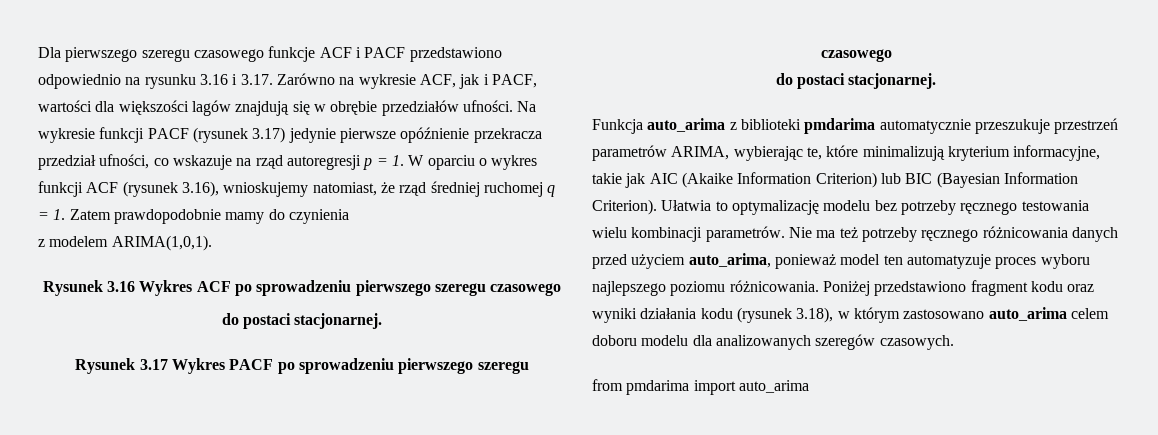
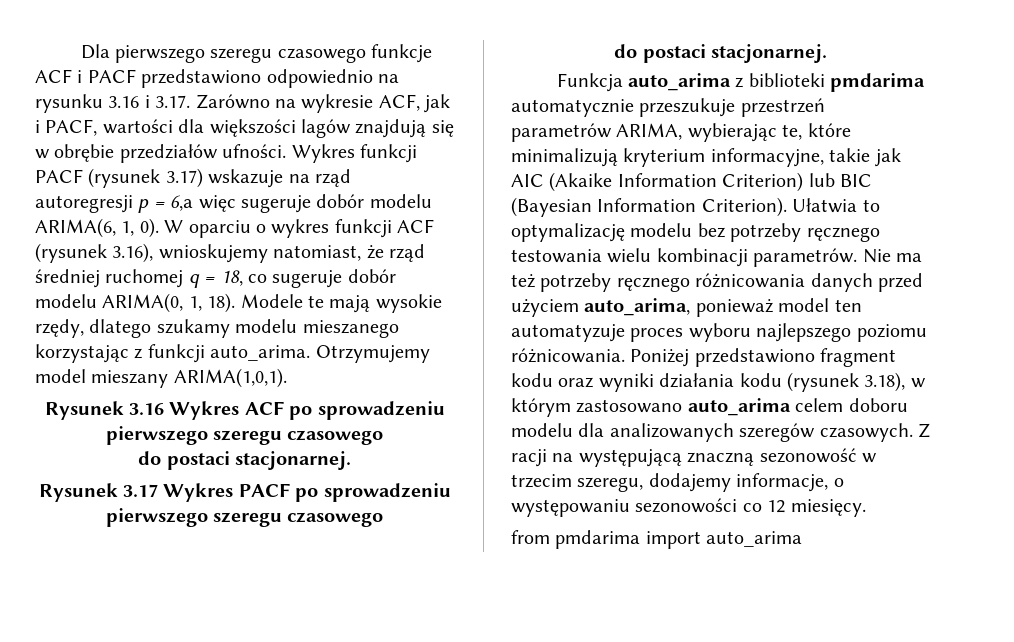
[517,101,537,112] [38,128,95,143] Na wykresie -> [291,144,355,163] Wykres
[288,127,542,143] [38,154,169,170] jedynie pierwsze opóźnienie przekracza przedział ufności, co -> (203, 178) none
[391,155,404,166] 1. -> [170,194,432,213] [35,218,159,238] 6,a więc sugeruje dobór modelu ARIMA(6, 1, 0).
[53,209,349,224] [38,236,109,247] 1. Zatem prawdopodobnie mamy do czynienia // z modelem -> [220,269,396,288] [35,293,442,313] [35,319,399,338] [35,344,430,363] [35,369,169,388] 18, co sugeruje dobór modelu ARIMA(0, 1, 18). Modele te mają wysokie rzędy, dlatego szukamy modelu mieszanego korzystając z funkcji auto_arima. Otrzymujemy model mieszany
(954, 342) none -> [918,423,930,438] [511,448,877,467] [511,473,844,492] [511,498,866,517] Z racji na występującą znaczną sezonowość w trzecim szeregu, dodajemy informacje, o występowaniu sezonowości co 12 miesięcy.

